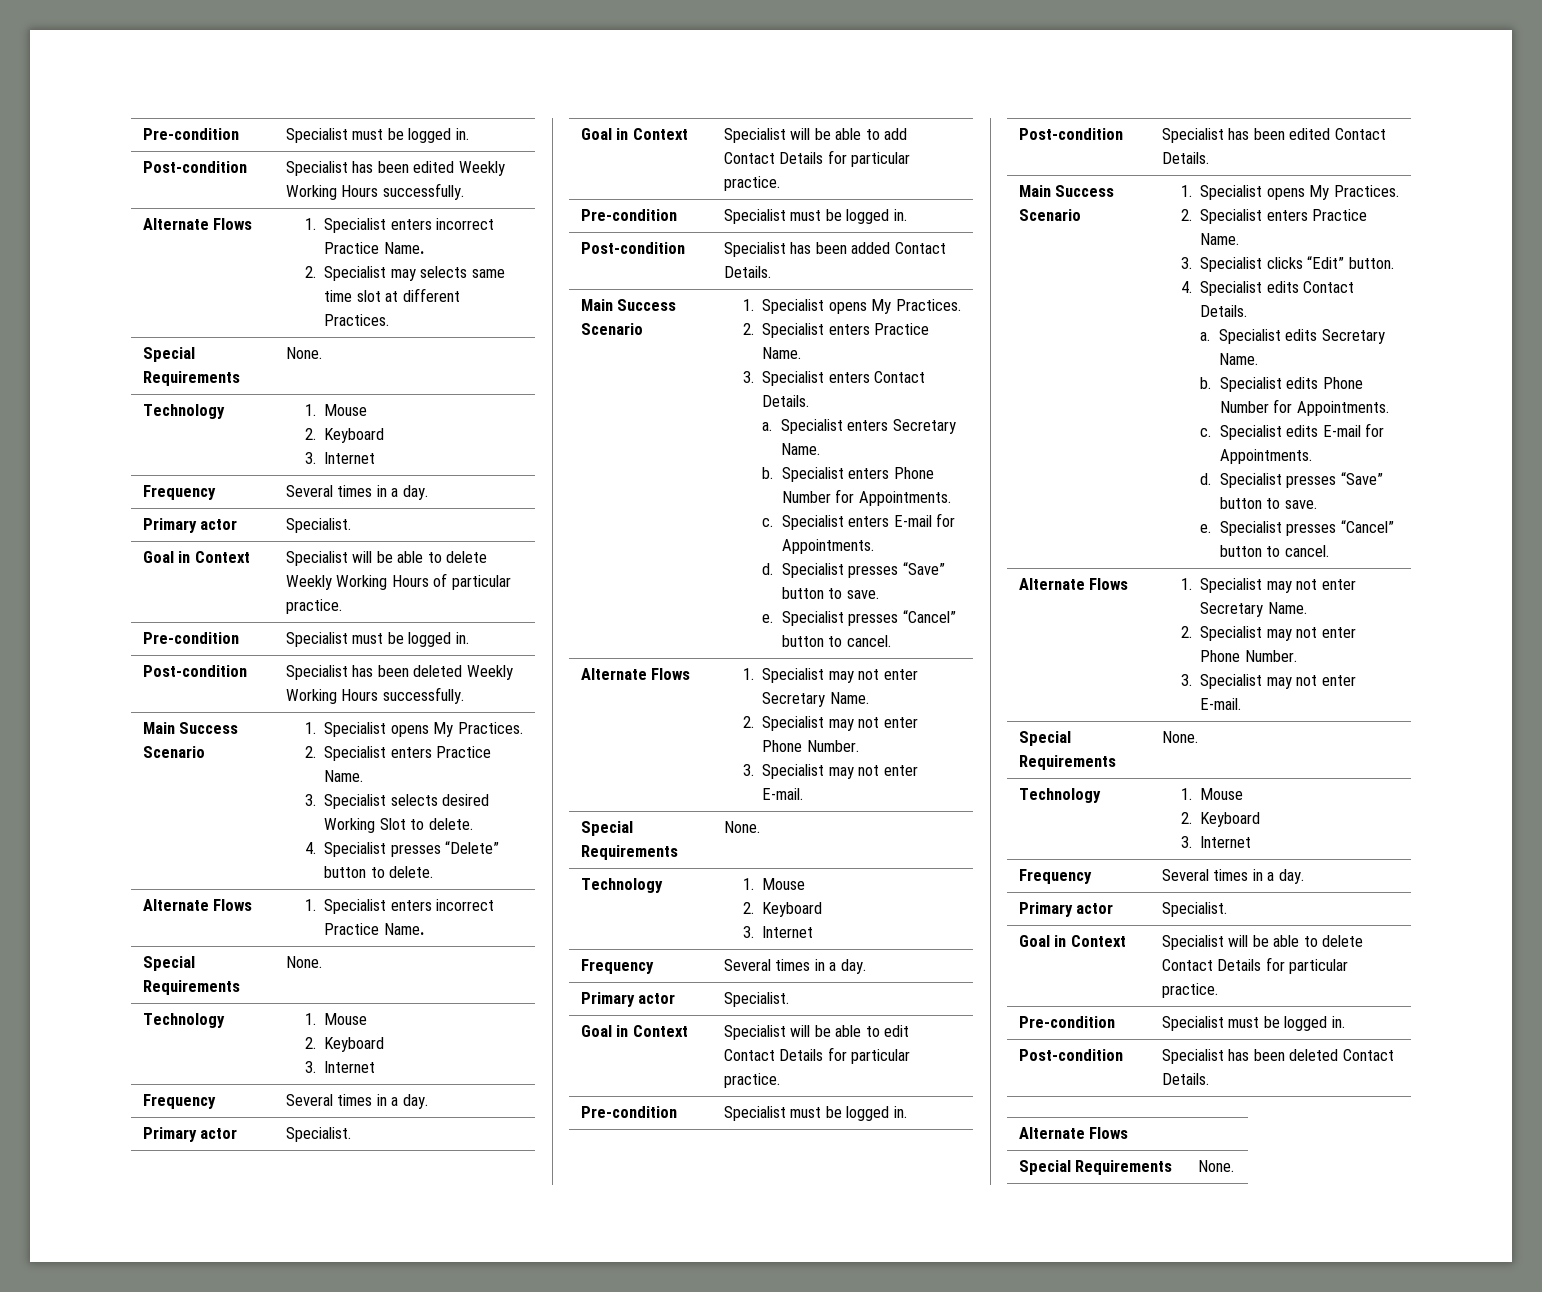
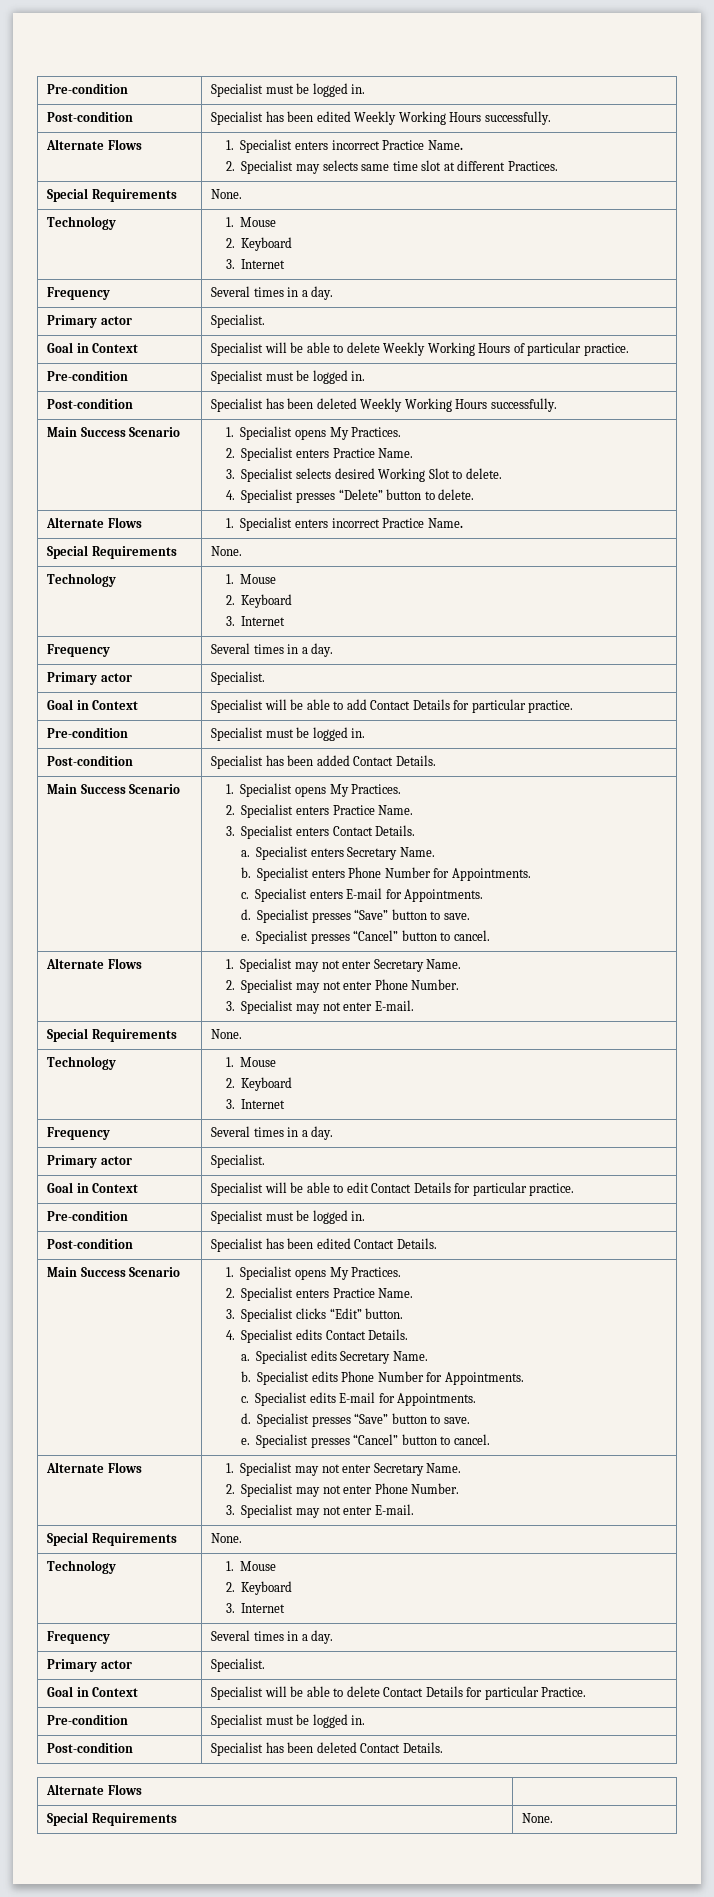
[1161,983,1218,998] practice. -> [541,1687,587,1697] Practice.

